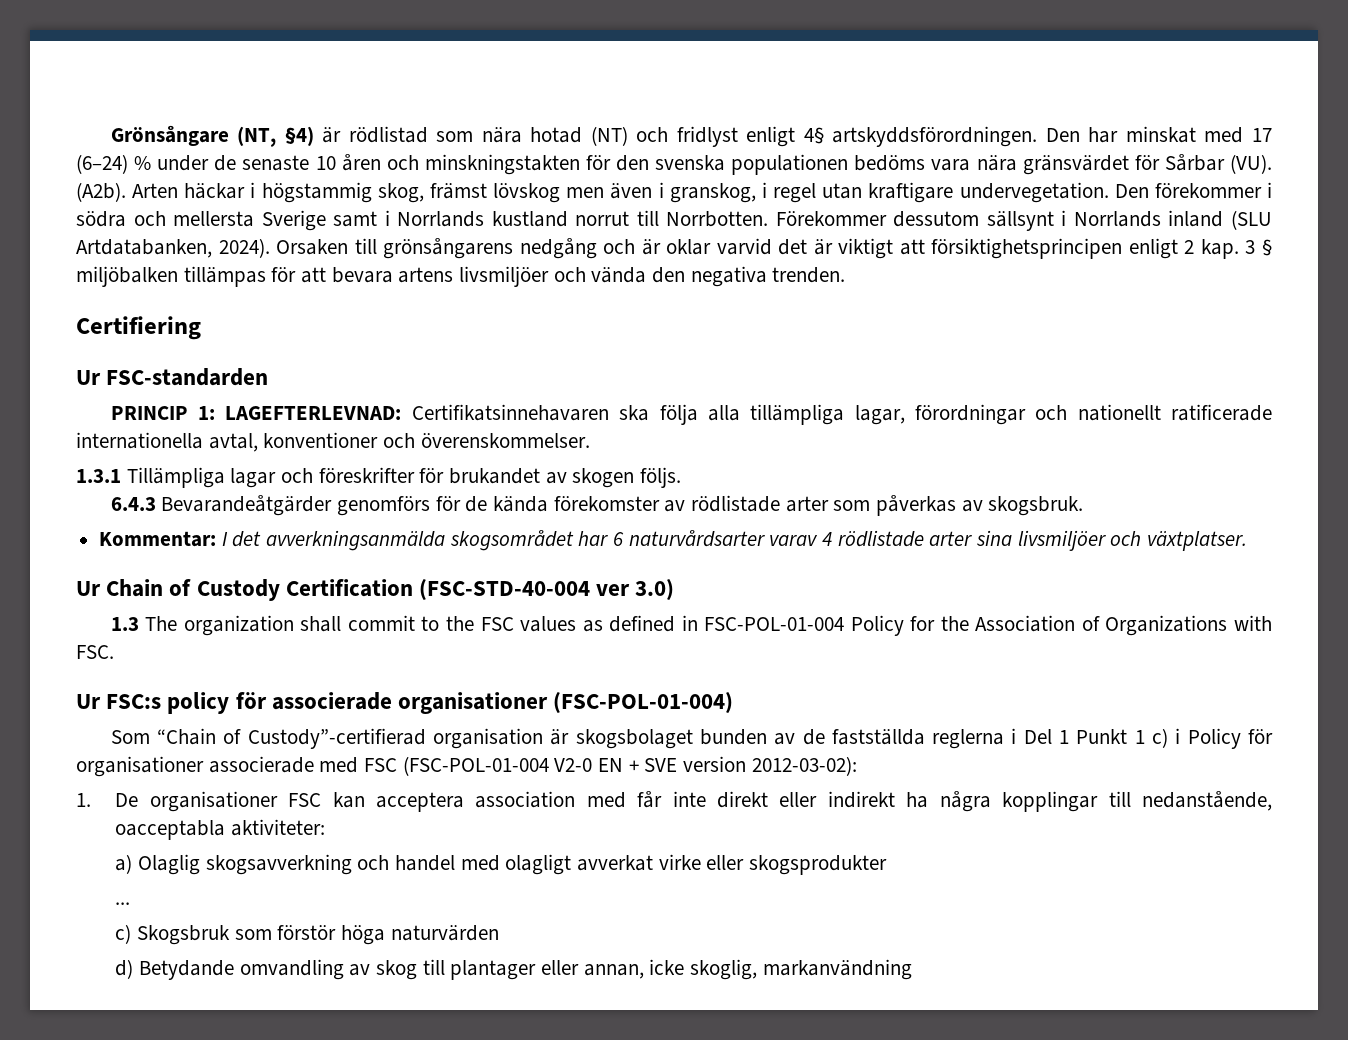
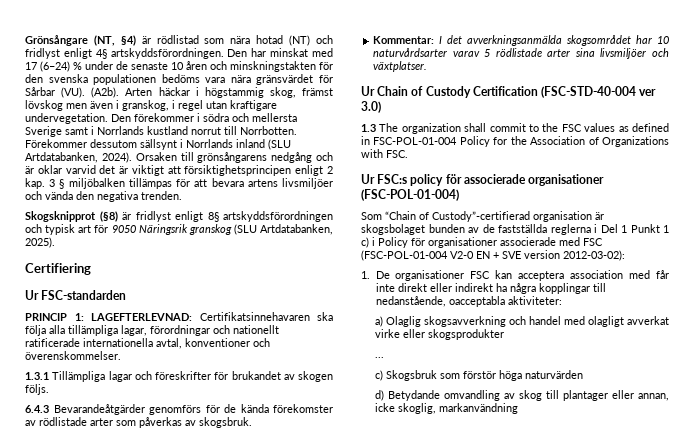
(846, 275) none -> [25,211,333,222] [25,224,333,235] [25,237,55,248] // Skogsknipprot (§8) är fridlyst enligt 8§ artskyddsförordningen och typisk art för 9050 Näringsrik granskog (SLU Artdatabanken, 2025).
[613,532,625,546] 6 -> [657,36,669,44] 10
[822,532,833,546] 4 -> [484,49,491,57] 5

